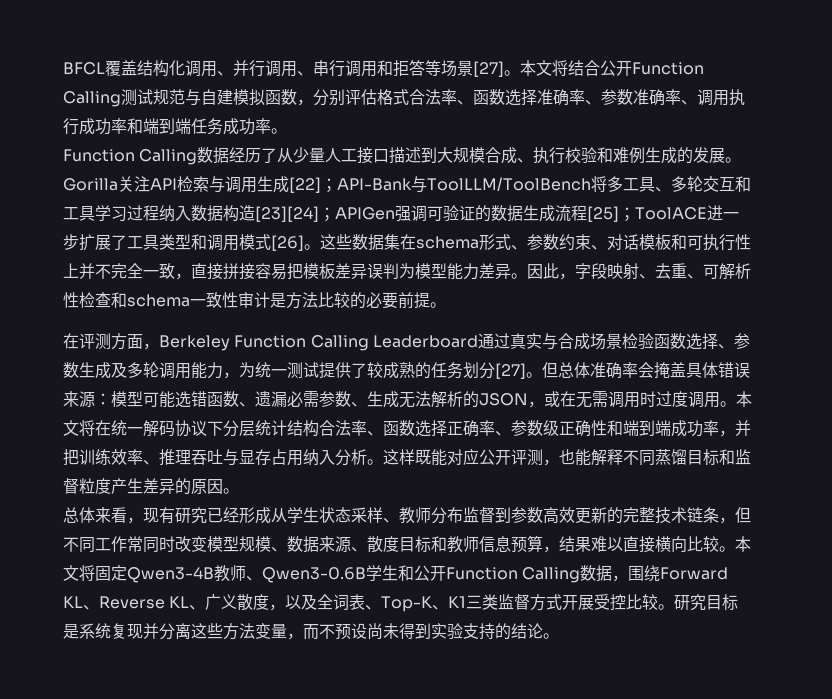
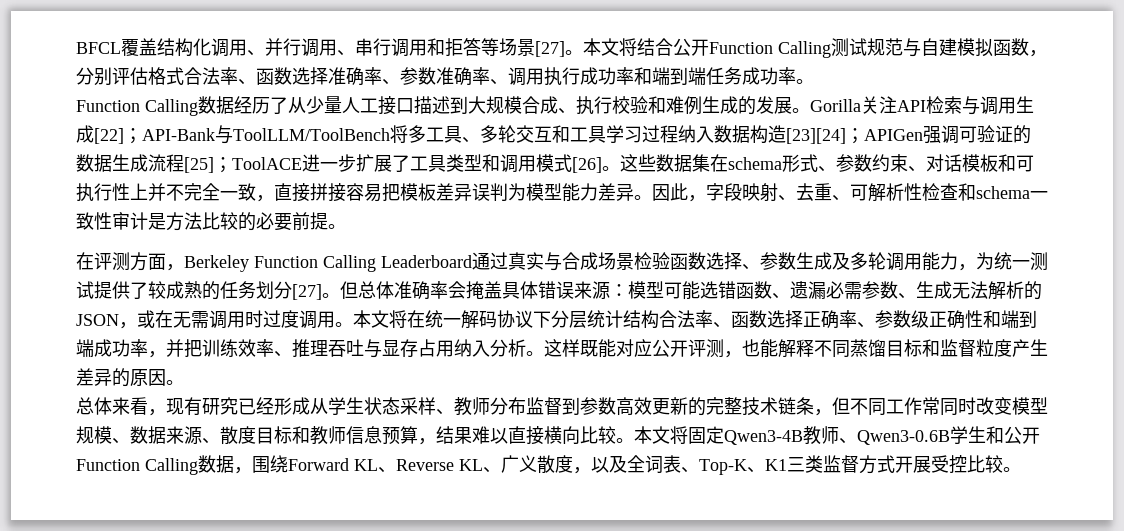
[674,594,739,611] [63,623,559,640] 研究目标是系统复现并分离这些方法变量，而不预设尚未得到实验支持的结论。 -> (1021, 469) none

